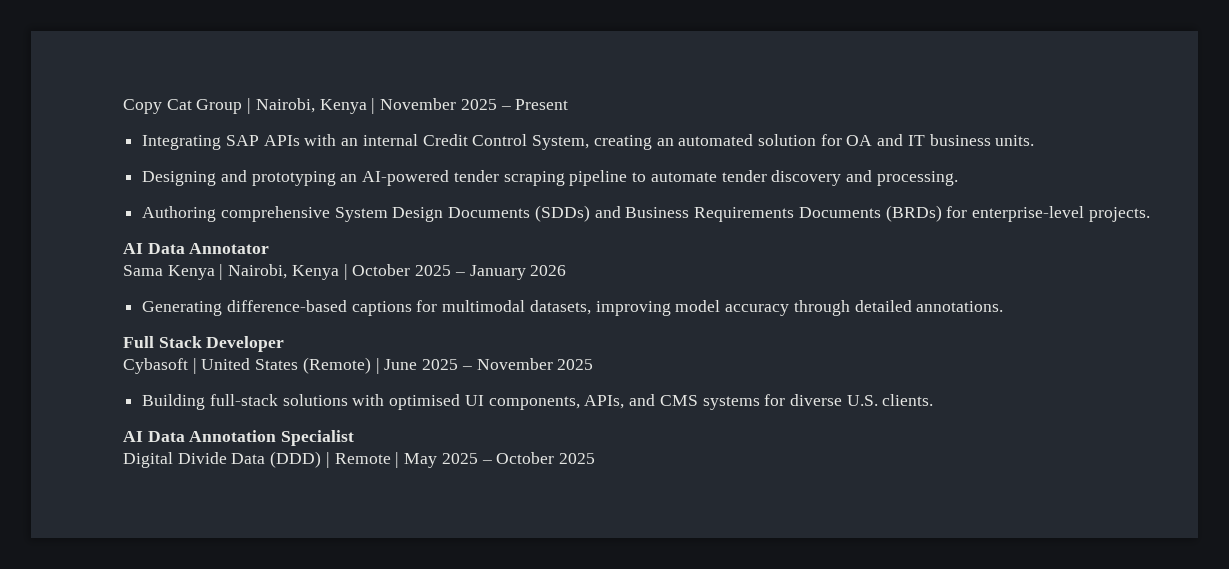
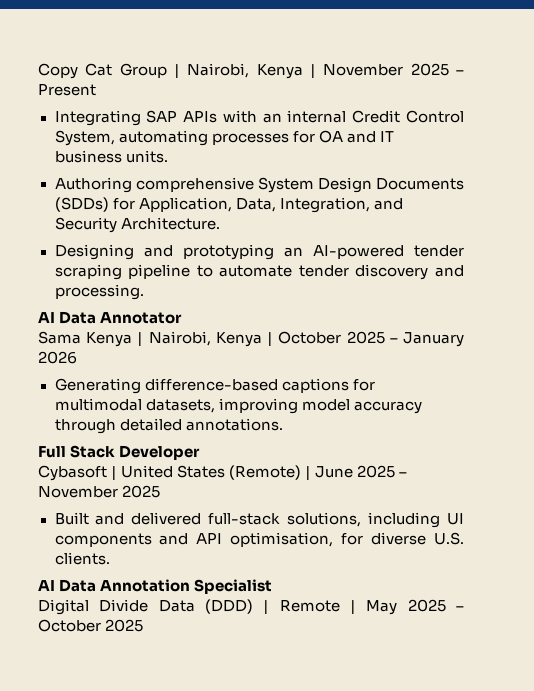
[593,134,816,150] creating an automated solution -> [118,130,289,146] automating processes
(1035, 140) none -> [54,177,464,193] [54,197,403,213] [54,217,220,233] // Authoring comprehensive System Design Documents (SDDs) for Application, Data, Integration, and Security Architecture.
[142,205,1150,222] // Authoring comprehensive System Design Documents (SDDs) and Business Requirements Documents (BRDs) for enterprise-level projects. -> (144, 292) none
[142,394,760,410] Building full-stack solutions with optimised UI components, APIs, and CMS systems -> [54,512,464,528] [54,532,334,547] Built and delivered full-stack solutions, including UI components and API optimisation,

